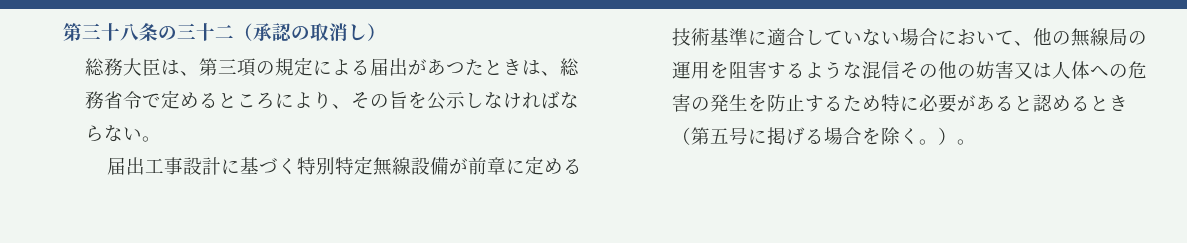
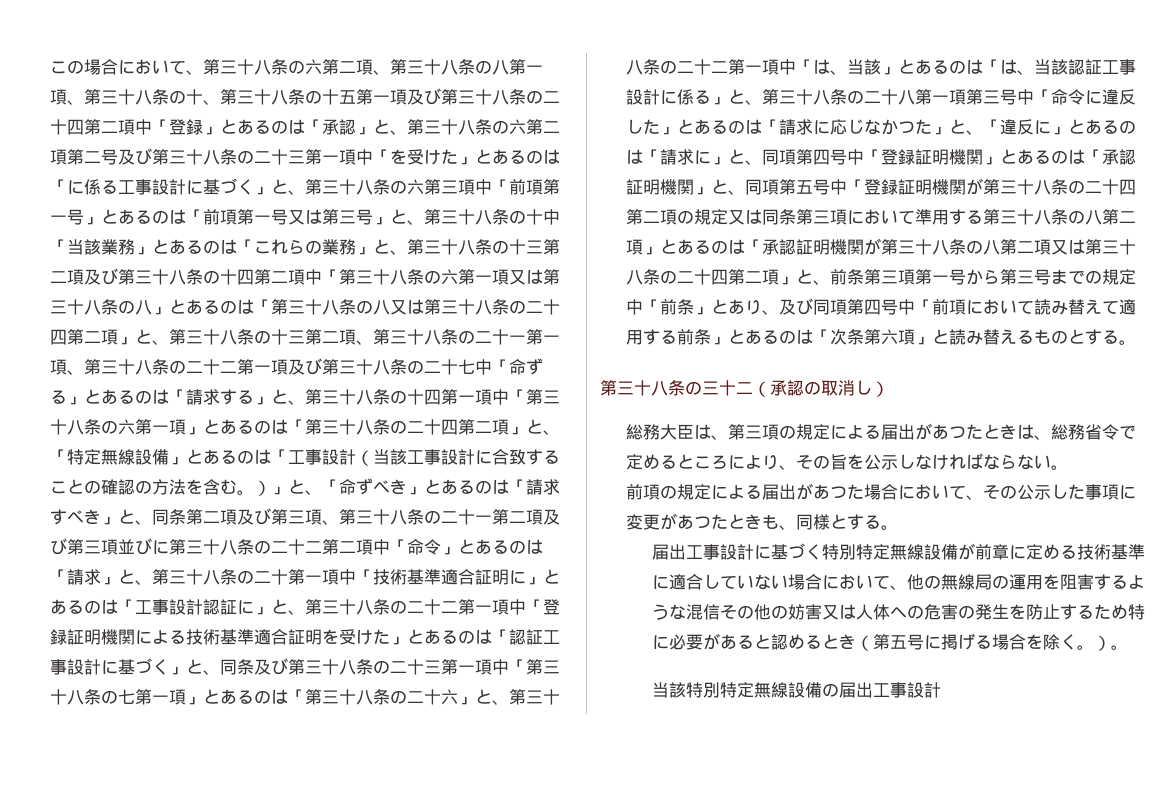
(63, 32) none -> [49,59,543,75] [49,88,560,105] [49,119,560,135] [49,148,560,165] [49,178,560,195] [49,209,560,225] [49,239,560,255] [49,268,560,285] [49,299,560,315] [49,329,560,345] [49,358,543,375] [49,389,560,405] [49,419,560,435] [49,449,560,466] [49,478,560,496] [49,508,560,525] [49,538,543,555] [49,569,560,585] [49,599,560,615] [49,629,560,645] [49,658,560,675] [49,689,560,705] [625,59,1136,75] [625,89,1136,105] [625,119,1136,135] [625,149,1136,165] [625,178,1136,195] [625,209,1136,225] [625,238,1136,255] [625,269,1136,285] [625,298,1136,315] [625,329,1136,345] この場合において、第三十八条の六第二項、第三十八条の八第一項、第三十八条の十、第三十八条の十五第一項及び第三十八条の二十四第二項中「登録」とあるのは「承認」と、第三十八条の六第二項第二号及び第三十八条の二十三第一項中「を受けた」とあるのは「に係る工事設計に基づく」と、第三十八条の六第三項中「前項第一号」とあるのは「前項第一号又は第三号」と、第三十八条の十中「当該業務」とあるのは「これらの業務」と、第三十八条の十三第二項及び第三十八条の十四第二項中「第三十八条の六第一項又は第三十八条の八」とあるのは「第三十八条の八又は第三十八条の二十四第二項」と、第三十八条の十三第二項、第三十八条の二十一第一項、第三十八条の二十二第一項及び第三十八条の二十七中「命ずる」とあるのは「請求する」と、第三十八条の十四第一項中「第三十八条の六第一項」とあるのは「第三十八条の二十四第二項」と、「特定無線設備」とあるのは「工事設計（当該工事設計に合致することの確認の方法を含む。）」と、「命ずべき」とあるのは「請求すべき」と、同条第二項及び第三項、第三十八条の二十一第二項及び第三項並びに第三十八条の二十二第二項中「命令」とあるのは「請求」と、第三十八条の二十第一項中「技術基準適合証明に」とあるのは「工事設計認証に」と、第三十八条の二十二第一項中「登録証明機関による技術基準適合証明を受けた」とあるのは「認証工事設計に基づく」と、同条及び第三十八条の二十三第一項中「第三十八条の七第一項」とあるのは「第三十八条の二十六」と、第三十八条の二十二第一項中「は、当該」とあるのは「は、当該認証工事設計に係る」と、第三十八条の二十八第一項第三号中「命令に違反した」とあるのは「請求に応じなかつた」と、「違反に」とあるのは「請求に」と、同項第四号中「登録証明機関」とあるのは「承認証明機関」と、同項第五号中「登録証明機関が第三十八条の二十四第二項の規定又は同条第三項において準用する第三十八条の八第二項」とあるのは「承認証明機関が第三十八条の八第二項又は第三十八条の二十四第二項」と、前条第三項第一号から第三号までの規定中「前条」とあり、及び同項第四号中「前項において読み替えて適用する前条」とあるのは「次条第六項」と読み替えるものとする。 //
(161, 139) none -> [625,483,1136,500] [625,513,898,530] // 前項の規定による届出があつた場合において、その公示した事項に変更があつたときも、同様とする。
(976, 142) none -> [651,682,941,698] // 当該特別特定無線設備の届出工事設計

